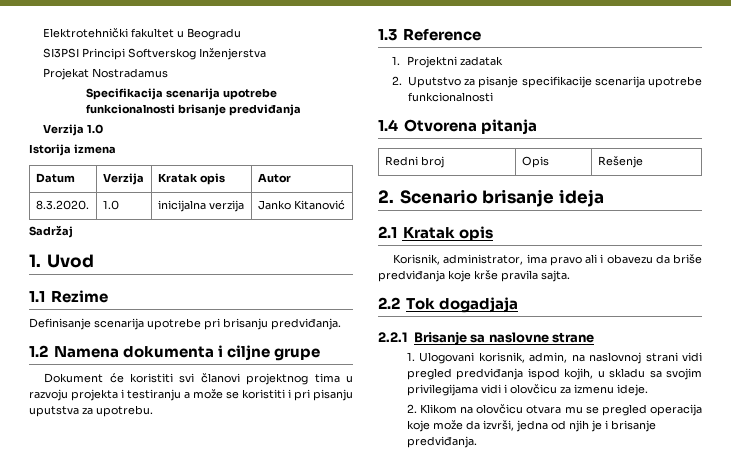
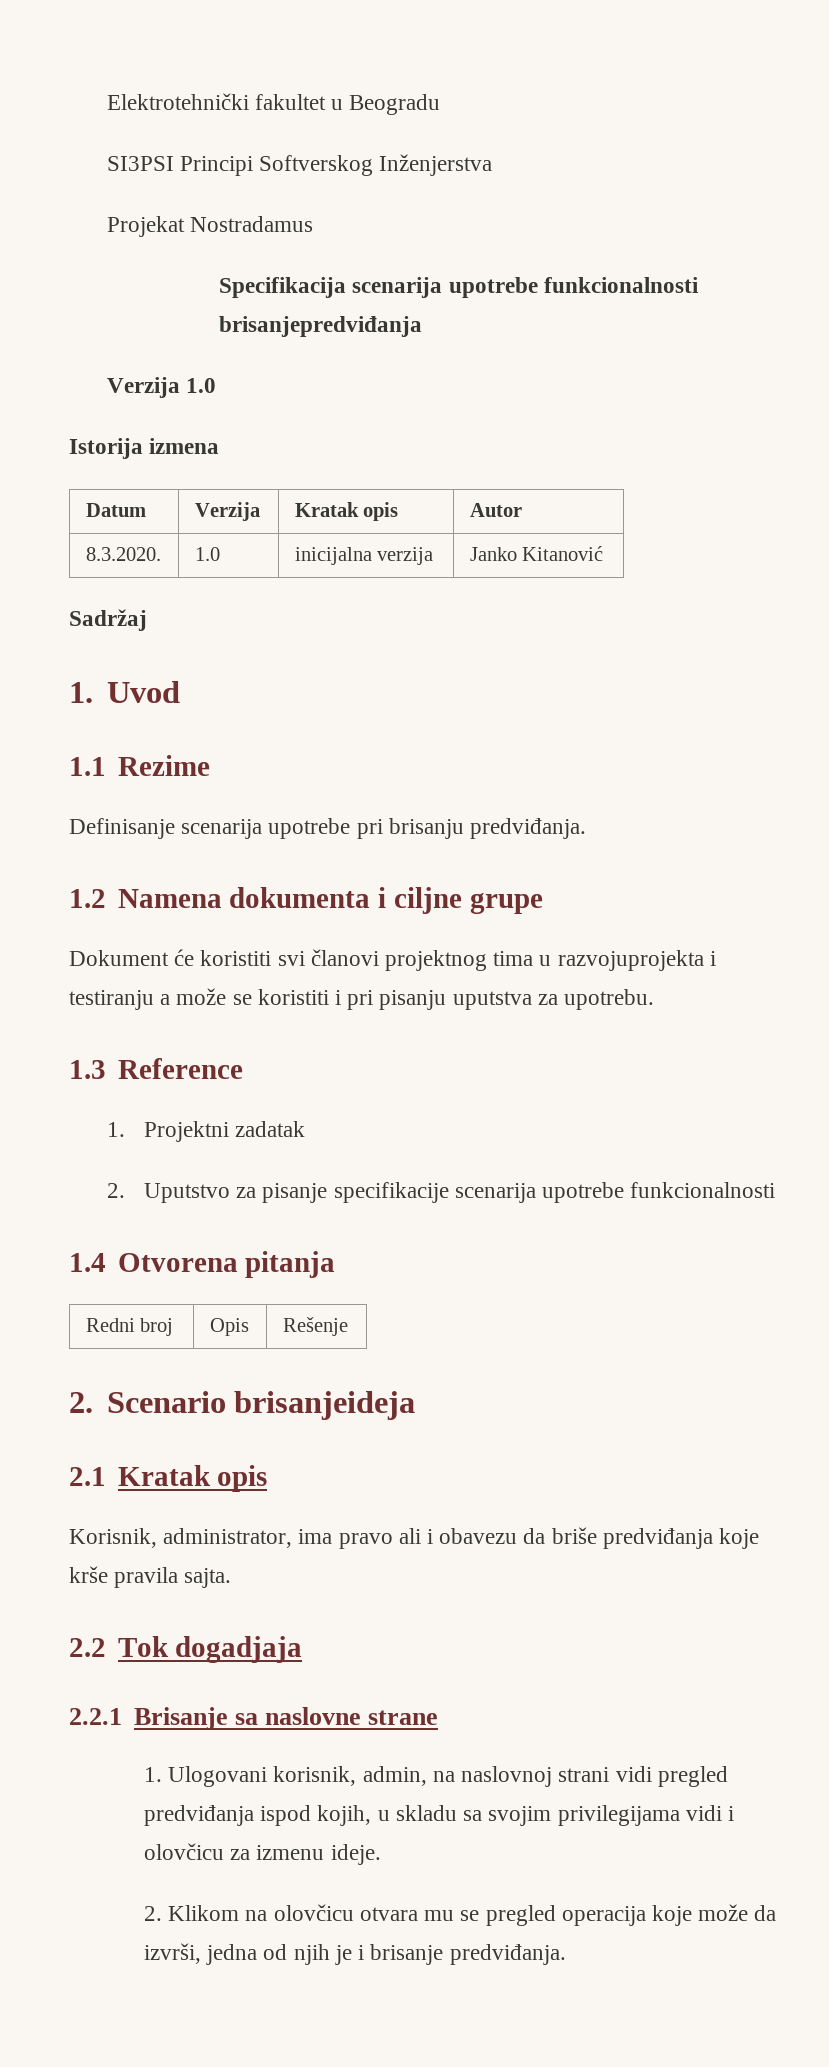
[178,104,302,116] brisanje predviđanja -> [219,316,423,337] brisanjepredviđanja
[29,389,118,401] razvoju projekta -> [557,950,704,971] razvojuprojekta
[482,189,604,207] brisanje ideja -> [234,1391,416,1420] brisanjeideja

